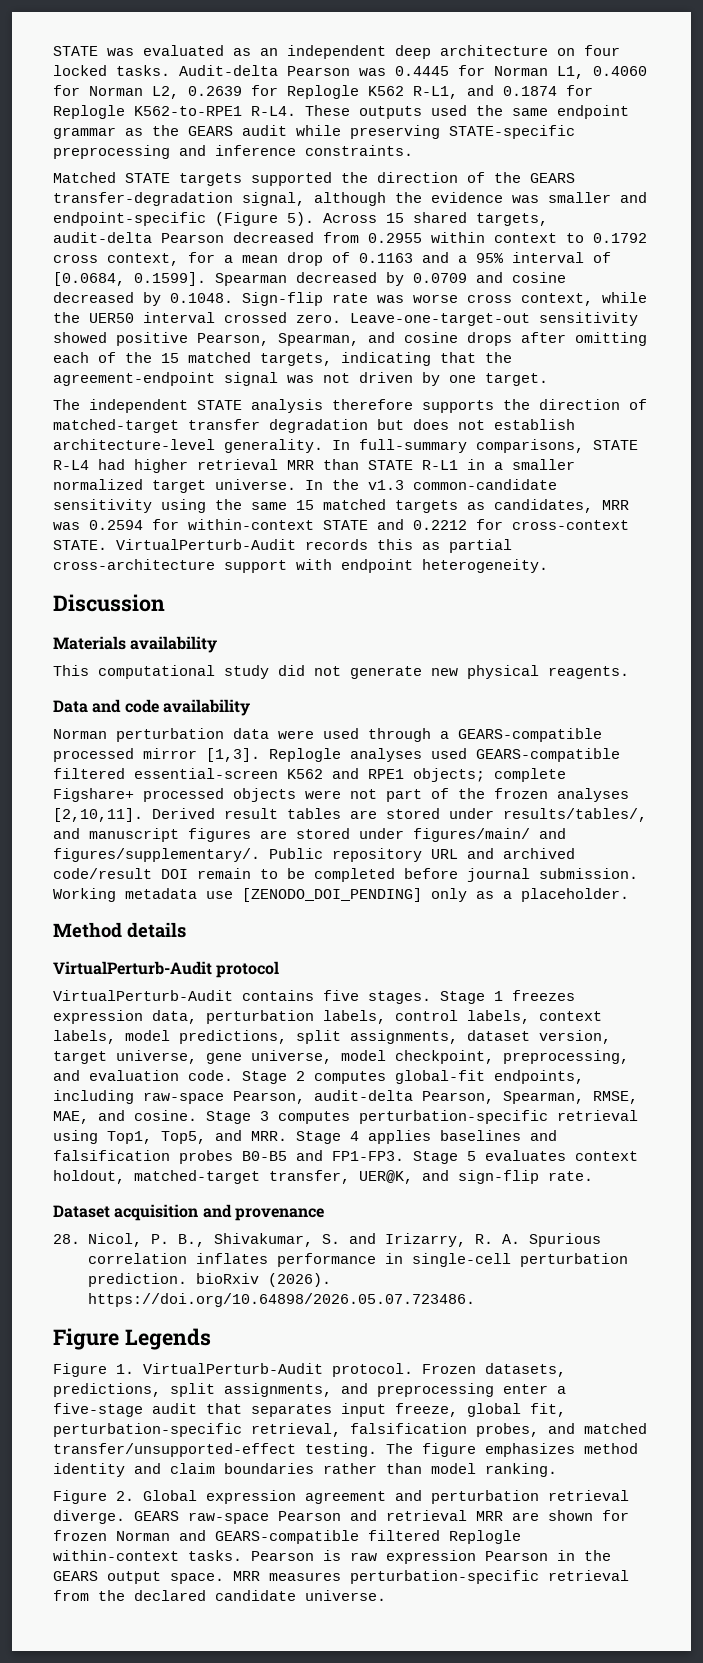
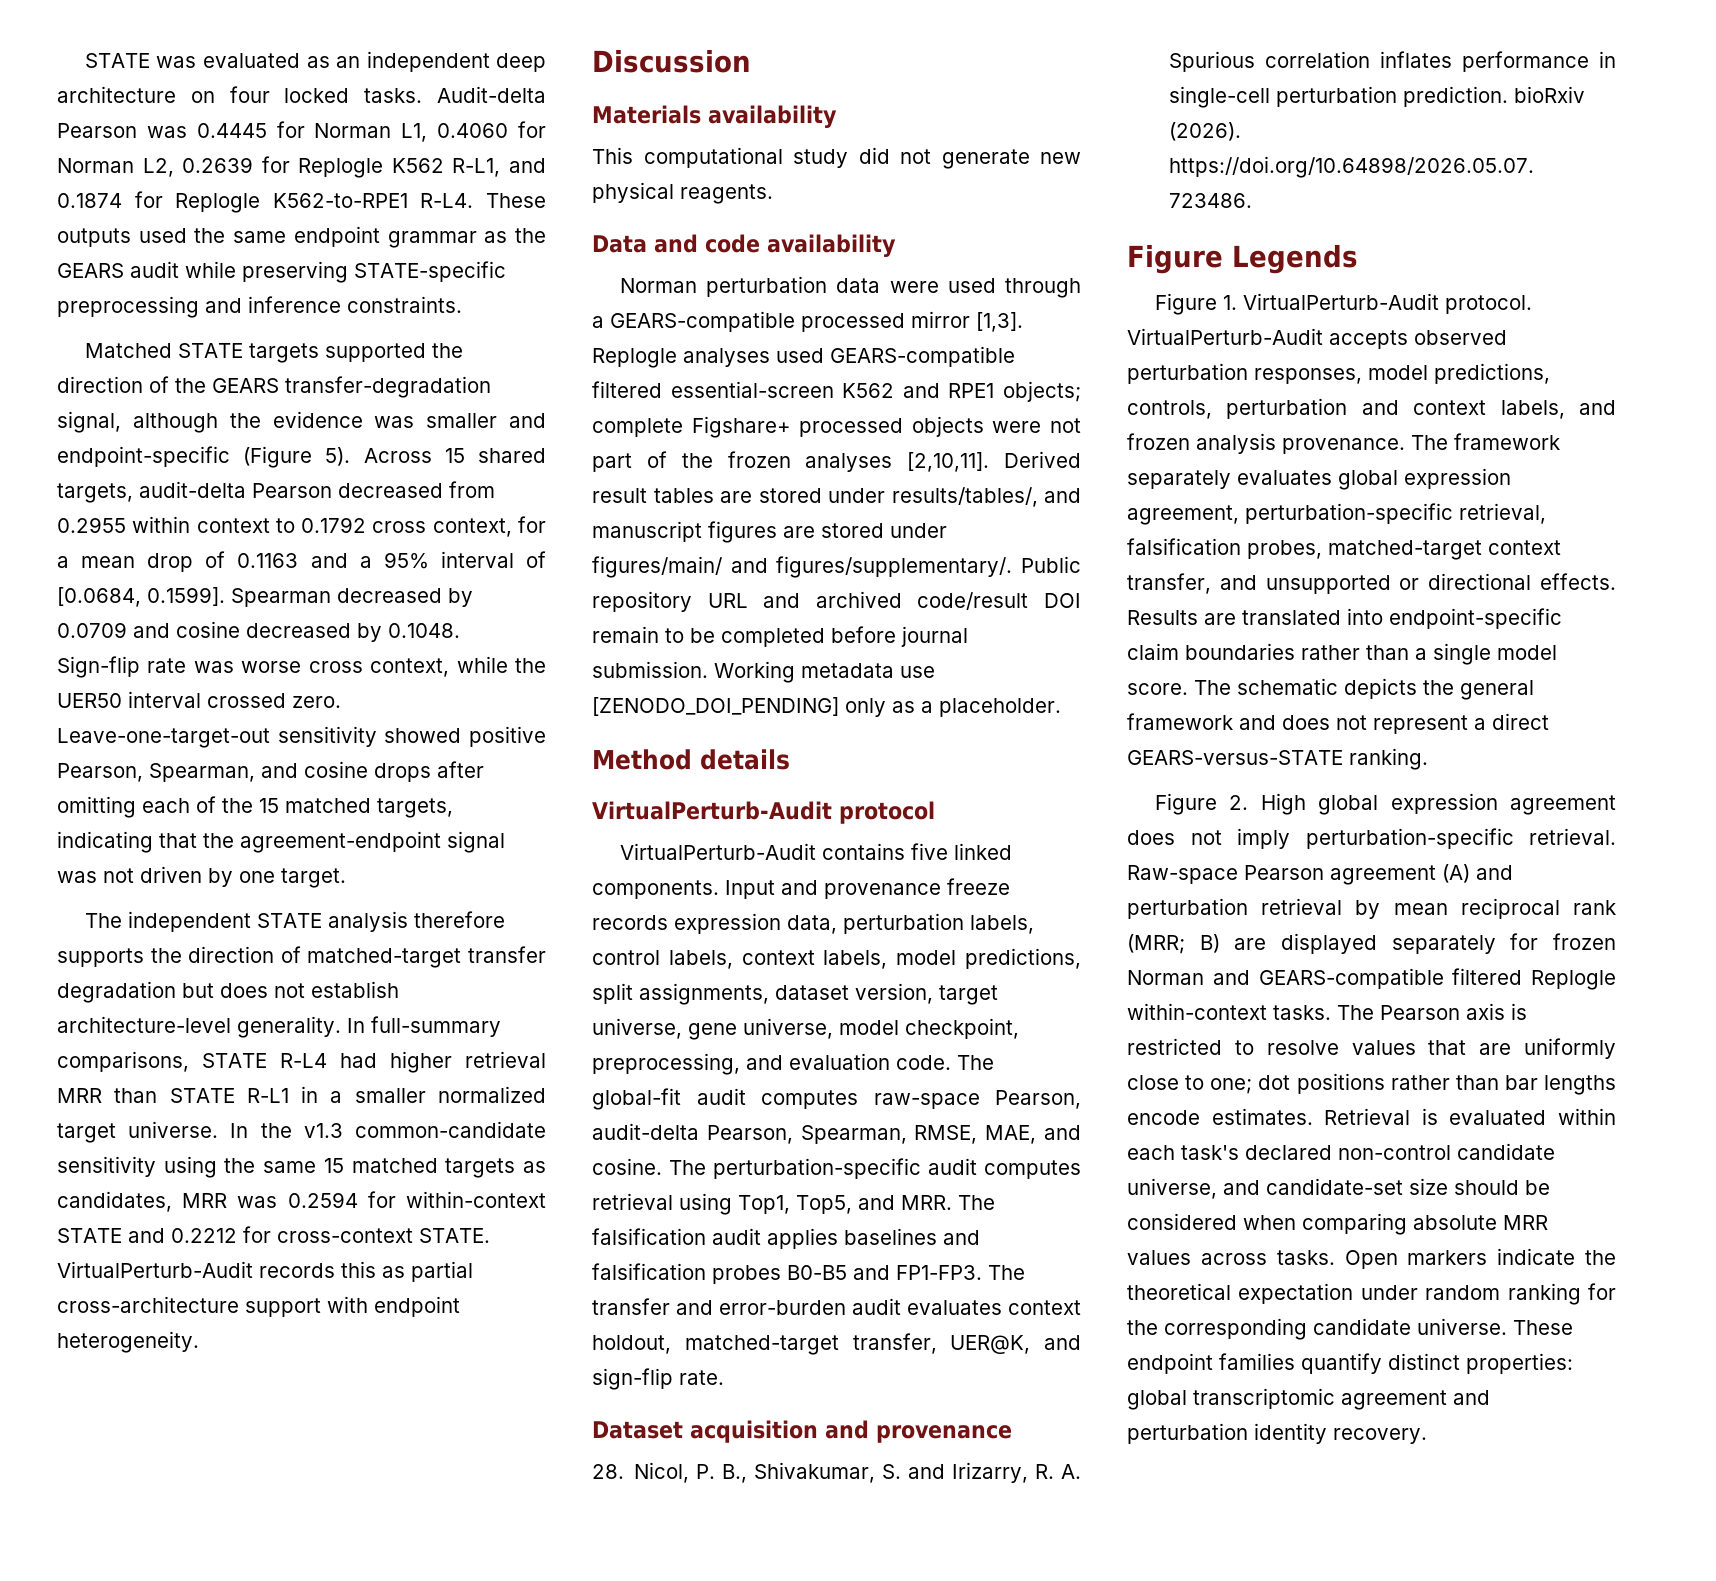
[368,990,575,1004] stages. Stage 1 freezes -> [953,843,1012,860] [592,878,1010,899] [592,915,668,930] linked components. Input and provenance freeze records
[242,1070,584,1084] [53,1090,134,1104] Stage 2 computes global-fit endpoints, including -> [957,1055,994,1070] [592,1088,858,1110] The global-fit audit computes
[206,1110,548,1124] Stage 3 computes perturbation-specific -> [669,1158,1081,1179] The perturbation-specific audit computes
[296,1131,359,1144] Stage 4 -> [958,1195,995,1210] [592,1228,761,1245] The falsification audit
[413,1151,476,1164] Stage 5 -> [988,1265,1025,1280] [592,1298,901,1315] The transfer and error-burden audit
[422,1363,566,1377] [53,1383,566,1397] [53,1403,566,1417] [53,1423,647,1437] [53,1443,638,1457] [53,1463,557,1477] [53,1490,629,1504] [53,1510,593,1524] Frozen datasets, predictions, split assignments, and preprocessing enter a five-stage audit that separates input freeze, global fit, perturbation-specific retrieval, falsification probes, and matched transfer/unsupported-effect testing. The figure emphasizes method identity and claim boundaries rather than model ranking. // Figure 2. Global expression agreement and perturbation retrieval diverge. GEARS raw-space Pearson and retrieval MRR are shown -> [1127,328,1507,349] [1127,363,1550,384] [1127,398,1616,419] [1127,433,1560,454] [1127,468,1511,490] [1127,503,1546,525] [1127,538,1561,560] [1127,573,1616,594] [1127,608,1562,629] [1127,643,1557,665] [1127,678,1534,700] [1127,713,1549,734] [1127,748,1428,770] [1154,793,1616,815] [1127,828,1616,849] [1127,864,1513,885] [1127,898,1616,919] [1127,933,1496,954] VirtualPerturb-Audit accepts observed perturbation responses, model predictions, controls, perturbation and context labels, and frozen analysis provenance. The framework separately evaluates global expression agreement, perturbation-specific retrieval, falsification probes, matched-target context transfer, and unsupported or directional effects. Results are translated into endpoint-specific claim boundaries rather than a single model score. The schematic depicts the general framework and does not represent a direct GEARS-versus-STATE ranking. // Figure 2. High global expression agreement does not imply perturbation-specific retrieval. Raw-space Pearson agreement (A) and perturbation retrieval by mean reciprocal rank (MRR; B) are displayed separately
[251,1550,611,1564] [53,1570,629,1584] [53,1590,386,1601] Pearson is raw expression Pearson in the GEARS output space. MRR measures perturbation-specific retrieval from the declared candidate universe. -> [1337,1003,1527,1020] [1127,1038,1616,1059] [1127,1073,1616,1095] [1127,1108,1616,1125] [1127,1143,1555,1160] [1127,1178,1550,1199] [1127,1213,1548,1235] [1127,1248,1616,1269] [1127,1283,1616,1305] [1127,1318,1573,1340] [1127,1353,1573,1374] [1127,1388,1490,1410] [1127,1423,1427,1444] The Pearson axis is restricted to resolve values that are uniformly close to one; dot positions rather than bar lengths encode estimates. Retrieval is evaluated within each task's declared non-control candidate universe, and candidate-set size should be considered when comparing absolute MRR values across tasks. Open markers indicate the theoretical expectation under random ranking for the corresponding candidate universe. These endpoint families quantify distinct properties: global transcriptomic agreement and perturbation identity recovery.

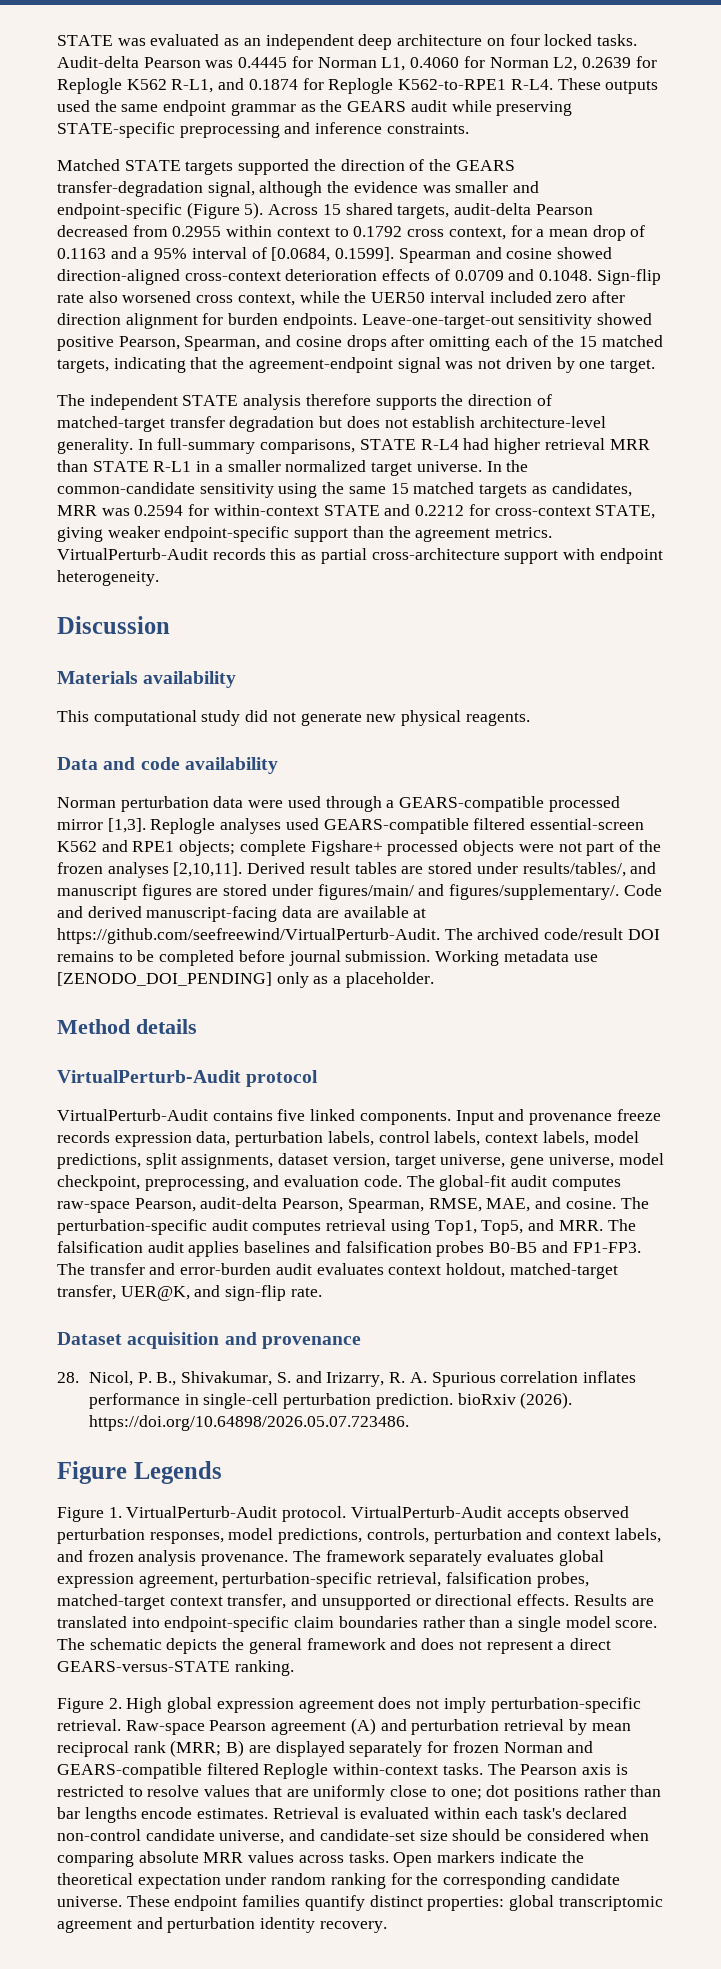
[337,588,473,607] [57,621,382,642] decreased by 0.0709 and cosine decreased by -> [475,247,612,259] [57,269,535,285] and cosine showed direction-aligned cross-context deterioration effects of 0.0709 and
[193,661,302,673] was worse -> [88,291,192,303] also worsened
[207,693,341,708] crossed zero. -> [489,291,625,303] [57,313,357,329] included zero after direction alignment for burden endpoints.
[303,1123,343,1138] v1.3 -> (529, 466) none
[419,1228,490,1243] STATE. -> [595,505,656,519] [57,526,553,542] STATE, giving weaker endpoint-specific support than the agreement metrics.
[1021,556,1081,573] [592,591,801,612] Public repository URL and -> [623,884,662,896] [57,906,427,922] [57,928,473,944] Code and derived manuscript-facing data are available at https://github.com/seefreewind/VirtualPerturb-Audit. The
[592,626,659,643] remain -> [57,951,114,962] remains

